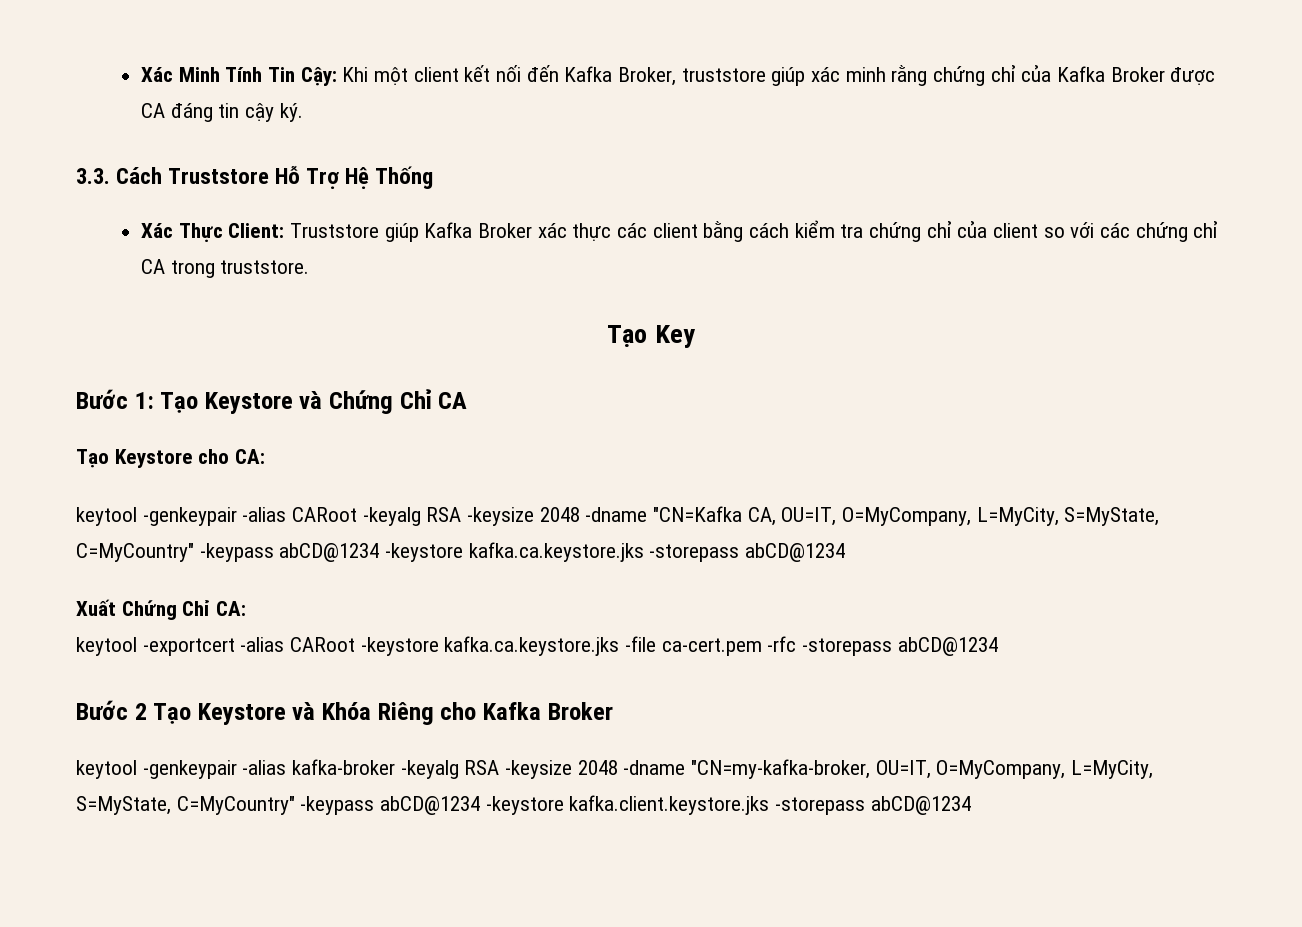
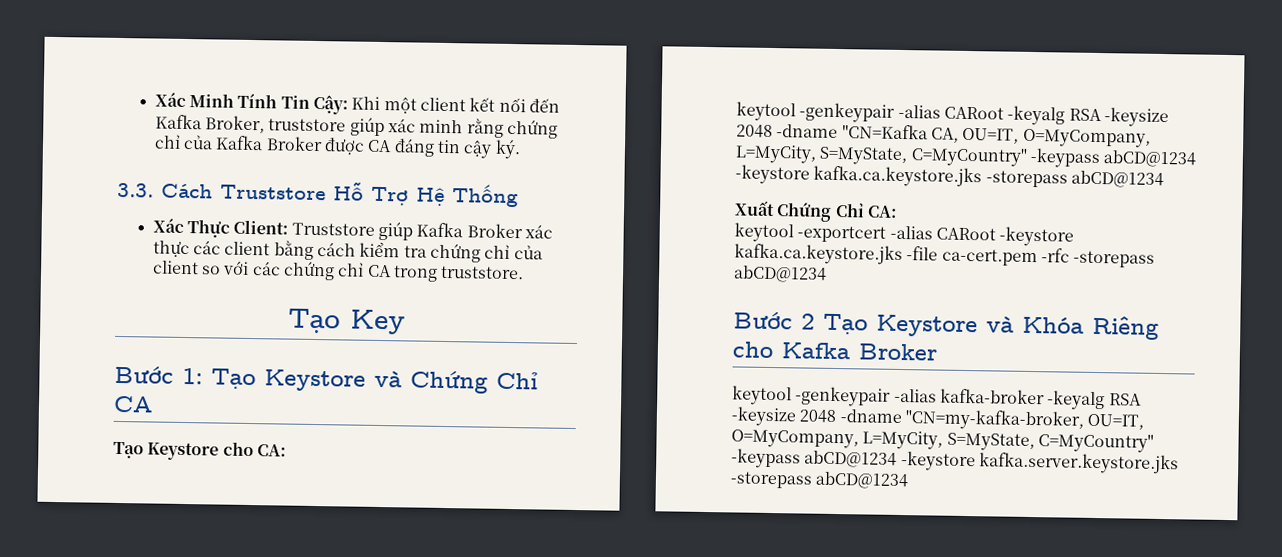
[569,795,770,815] kafka.client.keystore.jks -> [978,452,1179,475] kafka.server.keystore.jks

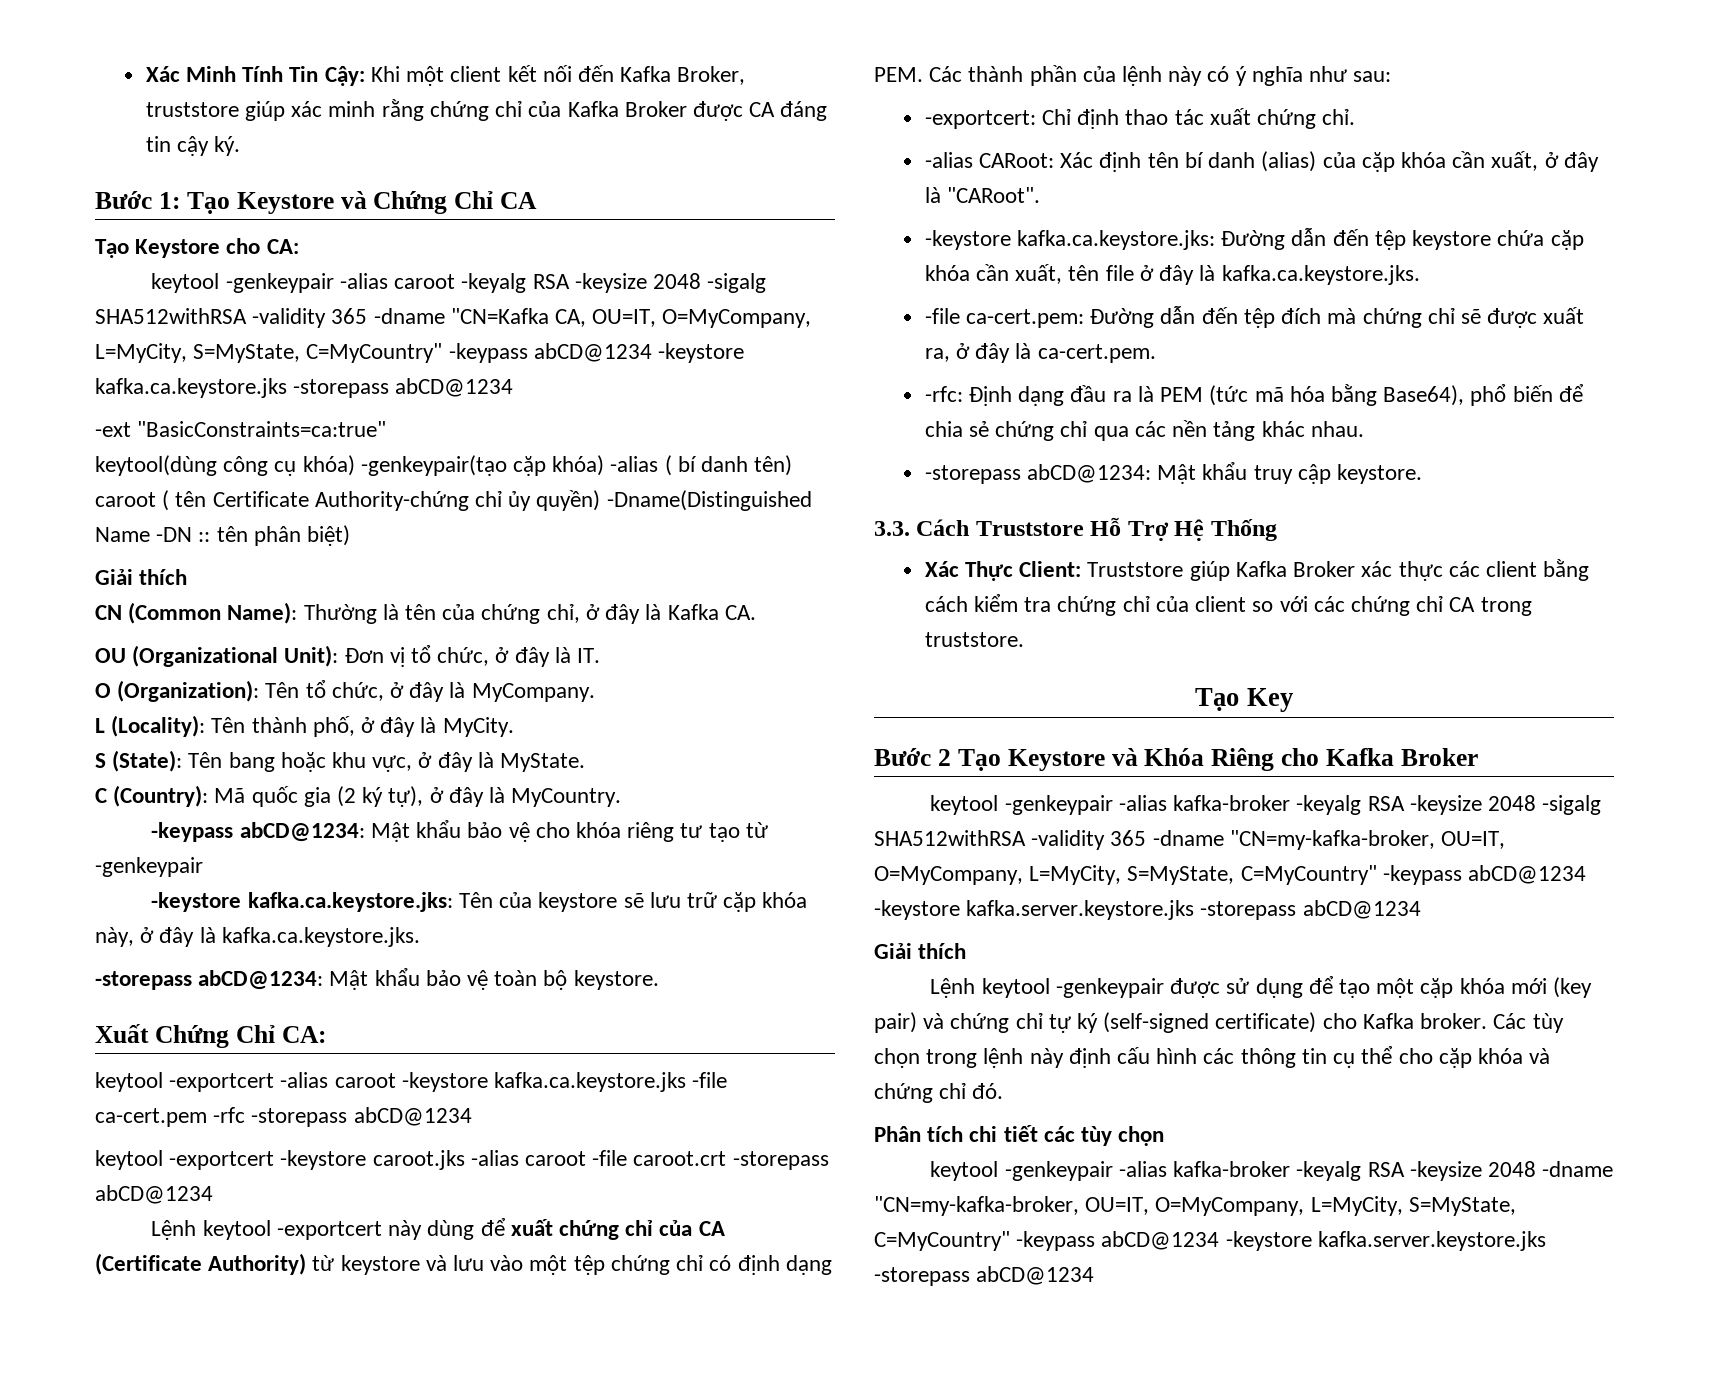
(521, 149) none -> [95,191,538,214] [95,238,299,258] [151,273,767,293] [95,308,812,328] [95,343,745,363] [95,378,514,398] [95,421,387,437] [95,455,793,476] [95,490,812,511] [95,525,351,546] [95,569,188,585] [95,602,756,624] [95,645,601,667] [95,680,595,702] [95,715,514,737] [95,750,586,772] [95,785,622,807] [151,820,768,842] [95,857,203,877] [151,892,808,912] [95,927,420,947] [95,968,659,990] [95,1024,326,1048] [95,1072,728,1092] [95,1107,472,1127] [95,1150,829,1170] [95,1185,213,1204] [151,1218,725,1240] [95,1253,832,1275] [874,65,1392,86] [924,108,1356,129] [924,151,1599,172] [924,187,1041,203] [924,228,1584,250] [924,264,1420,285] [924,306,1585,328] [924,343,1156,363] [924,384,1584,406] [924,420,1364,441] [924,462,1423,484] // Bước 1: Tạo Keystore và Chứng Chỉ CA // Tạo Keystore cho CA: // keytool -genkeypair -alias caroot -keyalg RSA -keysize 2048 -sigalg SHA512withRSA -validity 365 -dname "CN=Kafka CA, OU=IT, O=MyCompany, L=MyCity, S=MyState, C=MyCountry" -keypass abCD@1234 -keystore kafka.ca.keystore.jks -storepass abCD@1234 // -ext "BasicConstraints=ca:true" // keytool(dùng công cụ khóa) -genkeypair(tạo cặp khóa) -alias ( bí danh tên) caroot ( tên Certificate Authority-chứng chỉ ủy quyền) -Dname(Distinguished Name -DN :: tên phân biệt) // Giải thích // CN (Common Name): Thường là tên của chứng chỉ, ở đây là Kafka CA. // OU (Organizational Unit): Đơn vị tổ chức, ở đây là IT. // O (Organization): Tên tổ chức, ở đây là MyCompany. // L (Locality): Tên thành phố, ở đây là MyCity. // S (State): Tên bang hoặc khu vực, ở đây là MyState. // C (Country): Mã quốc gia (2 ký tự), ở đây là MyCountry. // -keypass abCD@1234: Mật khẩu bảo vệ cho khóa riêng tư tạo từ -genkeypair // -keystore kafka.ca.keystore.jks: Tên của keystore sẽ lưu trữ cặp khóa này, ở đây là kafka.ca.keystore.jks. // -storepass abCD@1234: Mật khẩu bảo vệ toàn bộ keystore. // Xuất Chứng Chỉ CA: // keytool -exportcert -alias caroot -keystore kafka.ca.keystore.jks -file ca-cert.pem -rfc -storepass abCD@1234 // keytool -exportcert -keystore caroot.jks -alias caroot -file caroot.crt -storepass abCD@1234 // Lệnh keytool -exportcert này dùng để xuất chứng chỉ của CA (Certificate Authority) từ keystore và lưu vào một tệp chứng chỉ có định dạng PEM. Các thành phần của lệnh này có ý nghĩa như sau: // -exportcert: Chỉ định thao tác xuất chứng chỉ. // -alias CARoot: Xác định tên bí danh (alias) của cặp khóa cần xuất, ở đây là "CARoot". // -keystore kafka.ca.keystore.jks: Đường dẫn đến tệp keystore chứa cặp khóa cần xuất, tên file ở đây là kafka.ca.keystore.jks. // -file ca-cert.pem: Đường dẫn đến tệp đích mà chứng chỉ sẽ được xuất ra, ở đây là ca-cert.pem. // -rfc: Định dạng đầu ra là PEM (tức mã hóa bằng Base64), phổ biến để chia sẻ chứng chỉ qua các nền tảng khác nhau. // -storepass abCD@1234: Mật khẩu truy cập keystore.
[114,365,538,394] [113,395,153,413] [113,441,286,461] [736,101,1169,128] [736,124,1151,148] [735,144,1198,169] [735,164,1164,189] [734,200,897,222] [734,222,1075,247] [734,243,1156,268] [733,265,827,283] // Bước 1: Tạo Keystore và Chứng Chỉ CA // Tạo Keystore cho CA: // keytool -genkeypair -alias CARoot -keyalg RSA -keysize 2048 -dname "CN=Kafka CA, OU=IT, O=MyCompany, L=MyCity, S=MyState, C=MyCountry" -keypass abCD@1234 -keystore kafka.ca.keystore.jks -storepass abCD@1234 // Xuất Chứng Chỉ CA: // keytool -exportcert -alias CARoot -keystore kafka.ca.keystore.jks -file ca-cert.pem -rfc -storepass abCD@1234 -> (1293, 700) none
(938, 352) none -> [930,795,1602,815] [874,830,1506,850] [874,865,1587,885] [874,900,1421,920] [874,943,967,959] [930,976,1592,998] [874,1012,1564,1033] [874,1046,1551,1068] [874,1083,1004,1103] [874,1125,1165,1146] // keytool -genkeypair -alias kafka-broker -keyalg RSA -keysize 2048 -sigalg SHA512withRSA -validity 365 -dname "CN=my-kafka-broker, OU=IT, O=MyCompany, L=MyCity, S=MyState, C=MyCountry" -keypass abCD@1234 -keystore kafka.server.keystore.jks -storepass abCD@1234 // Giải thích // Lệnh keytool -genkeypair được sử dụng để tạo một cặp khóa mới (key pair) và chứng chỉ tự ký (self-signed certificate) cho Kafka broker. Các tùy chọn trong lệnh này định cấu hình các thông tin cụ thể cho cặp khóa và chứng chỉ đó. // Phân tích chi tiết các tùy chọn

